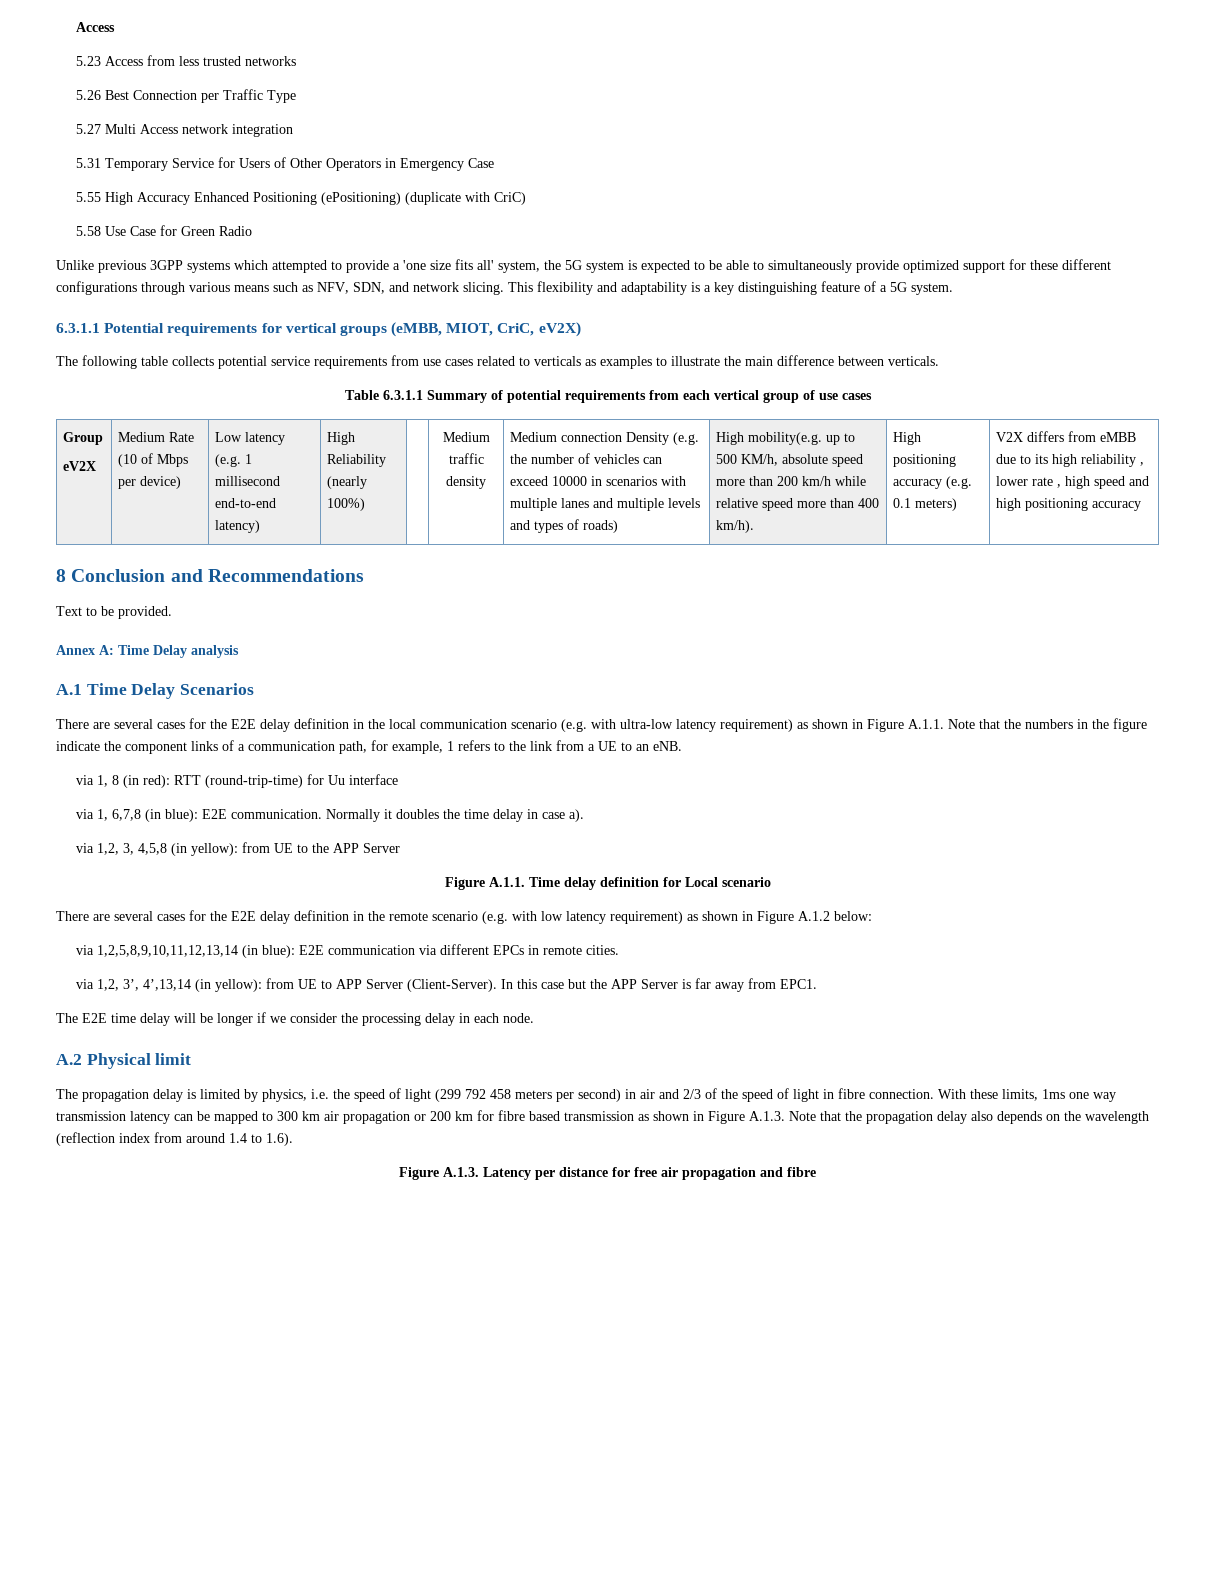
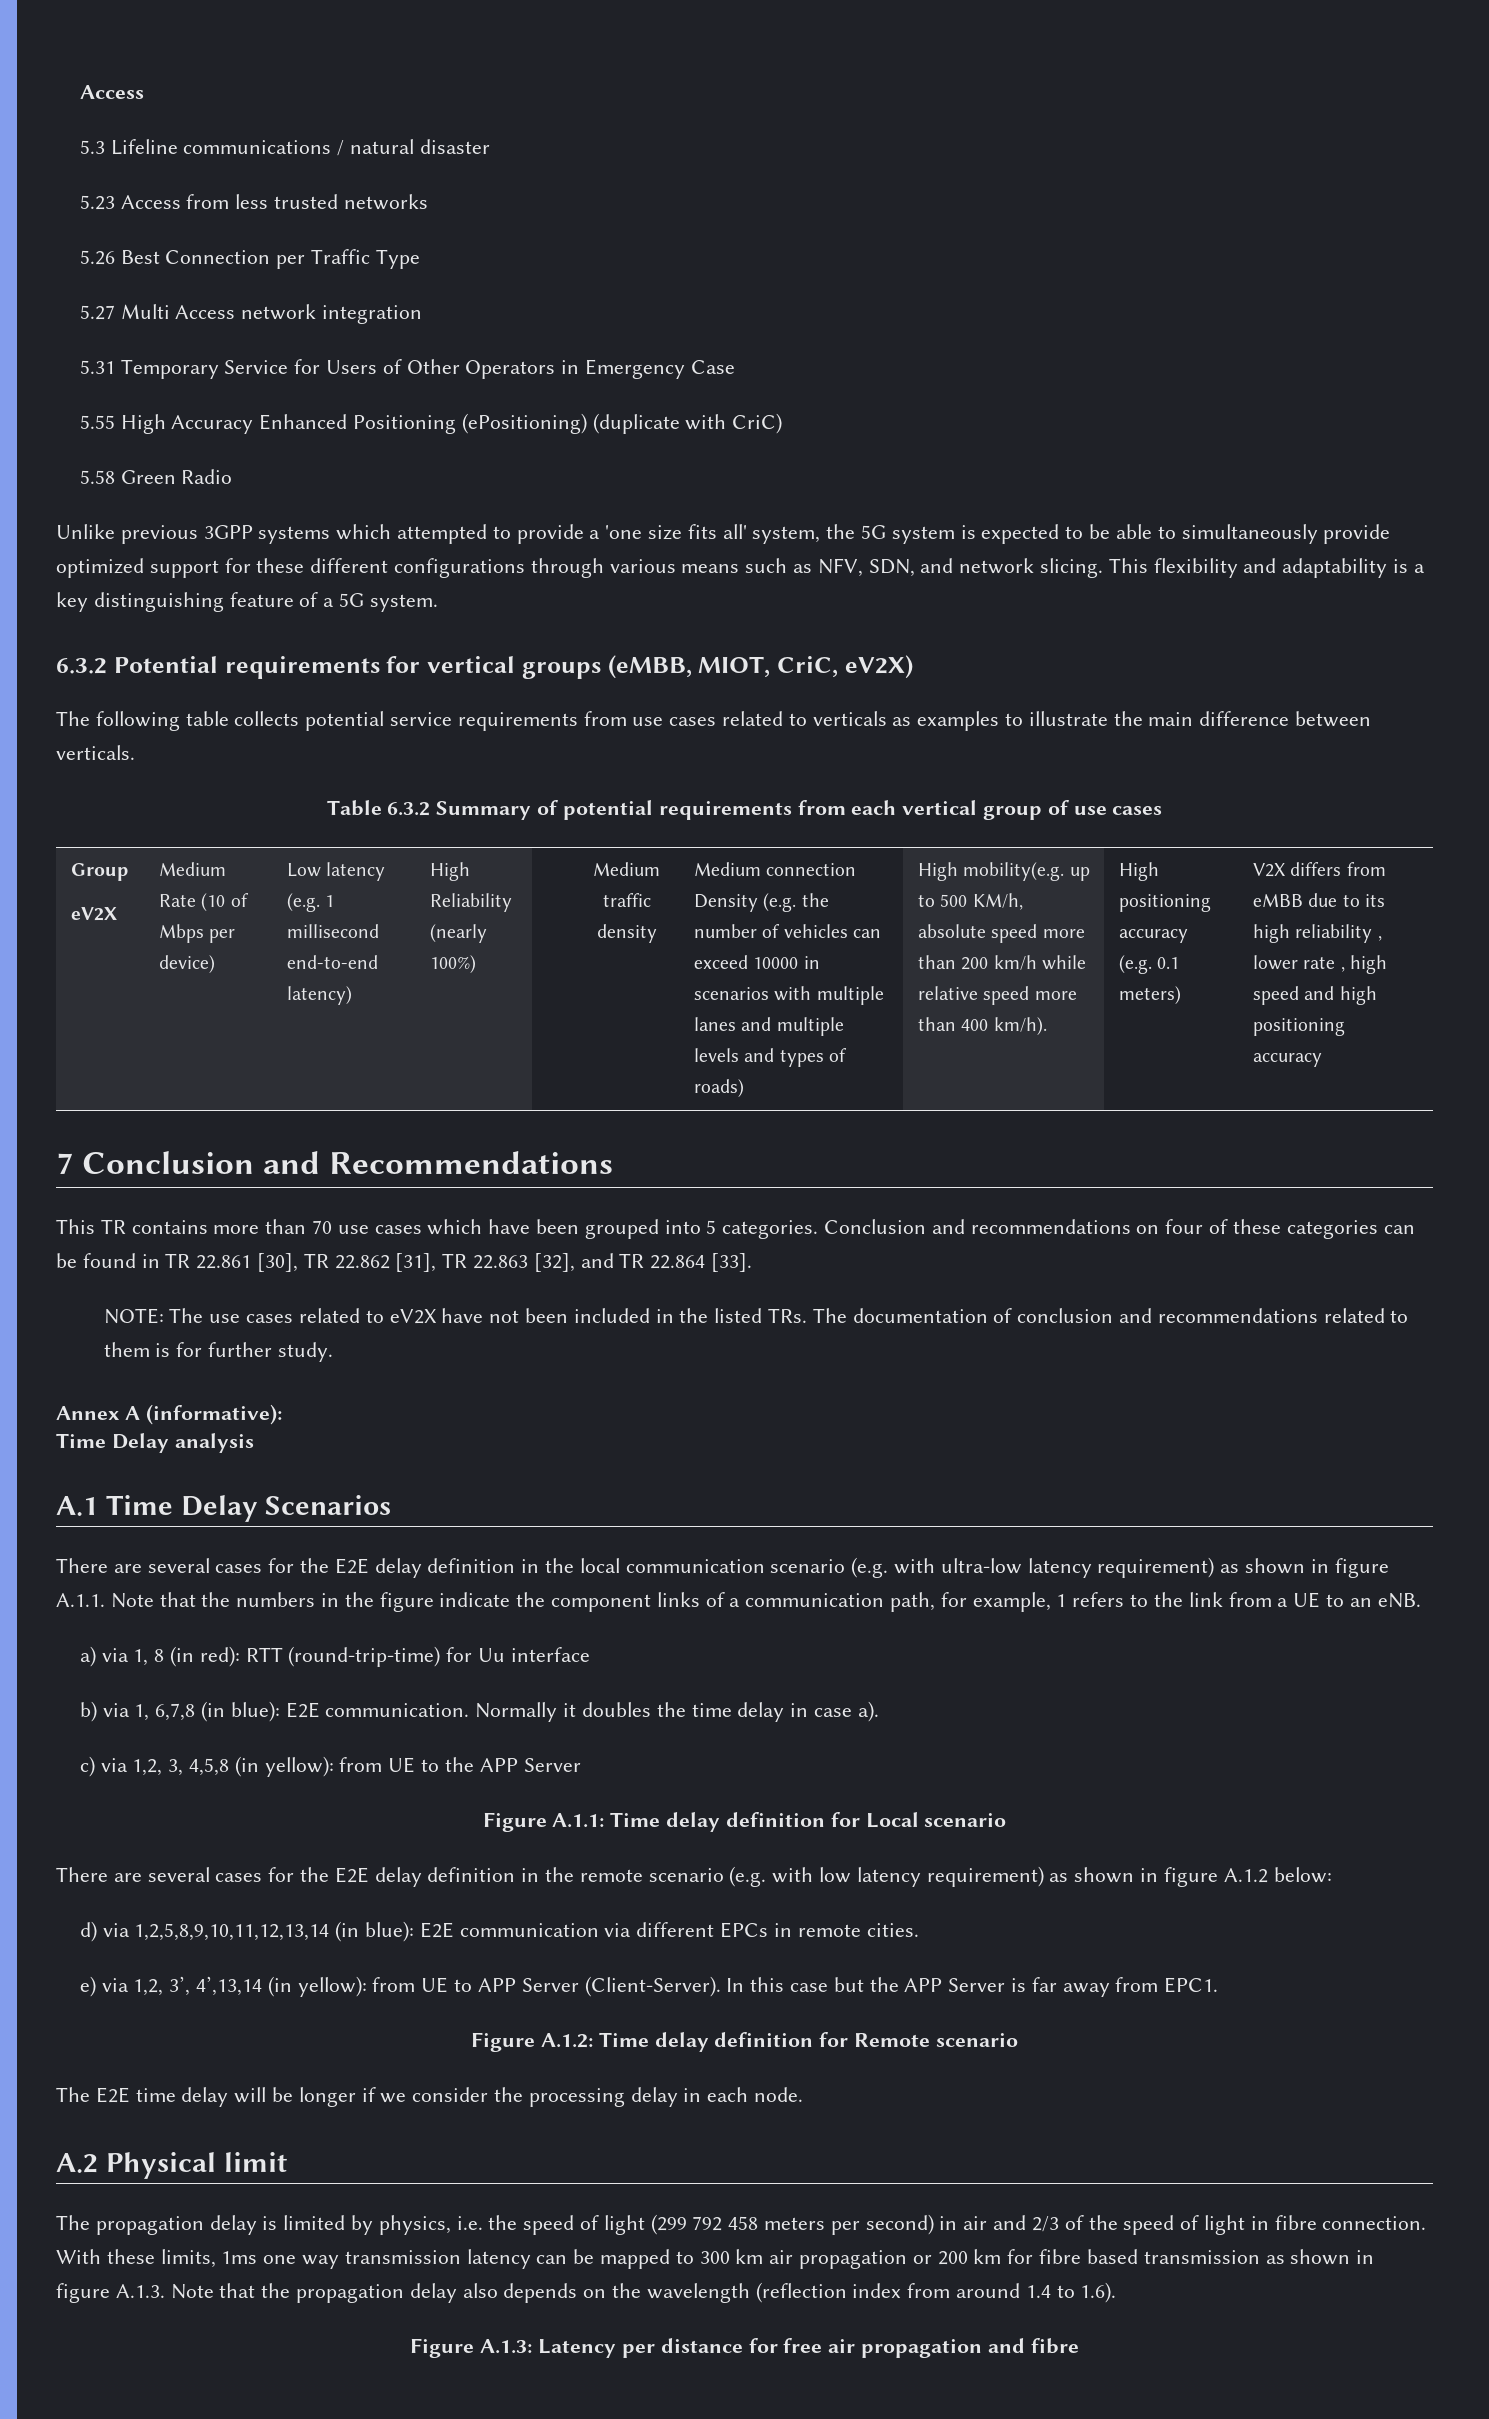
[76,22,116,32] Access -> [79,85,144,99] [79,139,490,156] Access // 5.3 Lifeline communications / natural disaster
[105,225,178,236] Use Case for -> (115, 477) none
[56,323,100,333] 6.3.1.1 -> [56,658,107,674] 6.3.2
[382,390,423,400] 6.3.1.1 -> [387,802,431,816] 6.3.2
[56,569,66,582] 8 -> [56,1153,73,1174] 7
[56,606,172,619] Text to be provided. -> [56,1219,1415,1239] [56,1253,753,1272] [103,1308,1409,1324] [103,1342,333,1362] This TR contains more than 70 use cases which have been grouped into 5 categories. Conclusion and recommendations on four of these categories can be found in TR 22.861 [30], TR 22.862 [31], TR 22.863 [32], and TR 22.864 [33]. // NOTE: The use cases related to eV2X have not been included in the listed TRs. The documentation of conclusion and recommendations related to them is for further study.
[99,645,114,655] A: -> [124,1404,282,1425] A (informative): //
[867,719,904,732] Figure -> [1334,1558,1389,1578] figure
(682, 746) none -> [79,1646,96,1667] a)
(399, 779) none -> [79,1701,97,1722] b)
(585, 815) none -> [79,1756,95,1777] c)
[488,877,525,887] A.1.1. -> [552,1813,605,1828] A.1.1:
[757,911,794,924] Figure -> [1163,1867,1218,1887] figure
(872, 916) none -> [79,1921,97,1942] d)
(620, 950) none -> [79,1976,96,1997] e)
(818, 984) none -> [471,2032,1018,2052] // Figure A.1.2: Time delay definition for Remote scenario
[708,1111,745,1124] Figure -> [56,2283,110,2303] figure
[443,1167,479,1177] A.1.3. -> [480,2339,533,2354] A.1.3:

